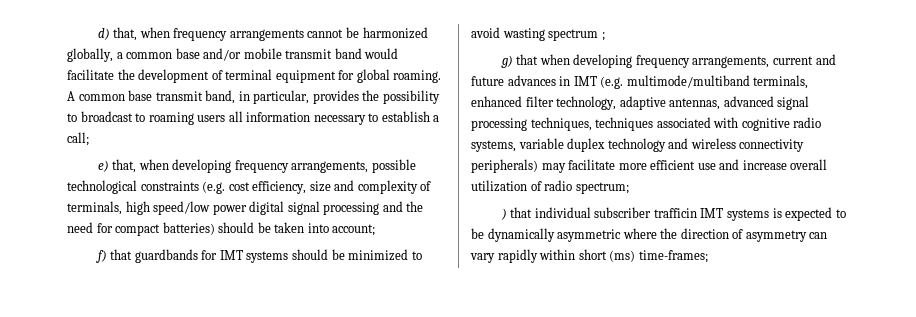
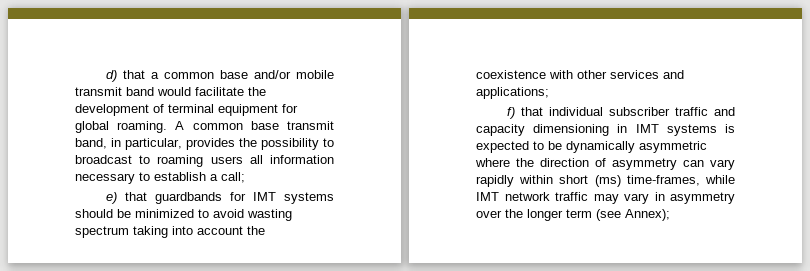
[113,27,428,41] [67,48,113,62] that, when frequency arrangements cannot be harmonized globally, -> [123,70,146,79] that
[112,159,416,173] [67,180,432,194] [67,201,424,215] [67,222,376,236] [95,250,107,263] that, when developing frequency arrangements, possible technological constraints (e.g. cost efficiency, size and complexity of terminals, high speed/low power digital signal processing and the need for compact batteries) should be taken into account; // f) -> (118, 198) none
[601,32,605,41] [500,54,836,68] [471,75,809,89] [471,96,810,110] [471,117,822,131] [471,138,805,152] [471,159,828,173] [471,180,629,194] [500,207,697,220] ; // g) that when developing frequency arrangements, current and future advances in IMT (e.g. multimode/multiband terminals, enhanced filter technology, adaptive antennas, advanced signal processing techniques, techniques associated with cognitive radio systems, variable duplex technology and wireless connectivity peripherals) may facilitate more efficient use and increase overall utilization of radio spectrum; // ) that individual subscriber trafficin -> [133,226,265,238] [476,70,684,79] [476,87,549,99] [507,107,735,119] [476,124,628,136] taking into account the coexistence with other services and applications; // f) that individual subscriber traffic and capacity dimensioning in
[638,250,708,263] time-frames; -> [626,175,735,186] [476,192,735,204] [476,209,670,221] time-frames, while IMT network traffic may vary in asymmetry over the longer term (see Annex);

